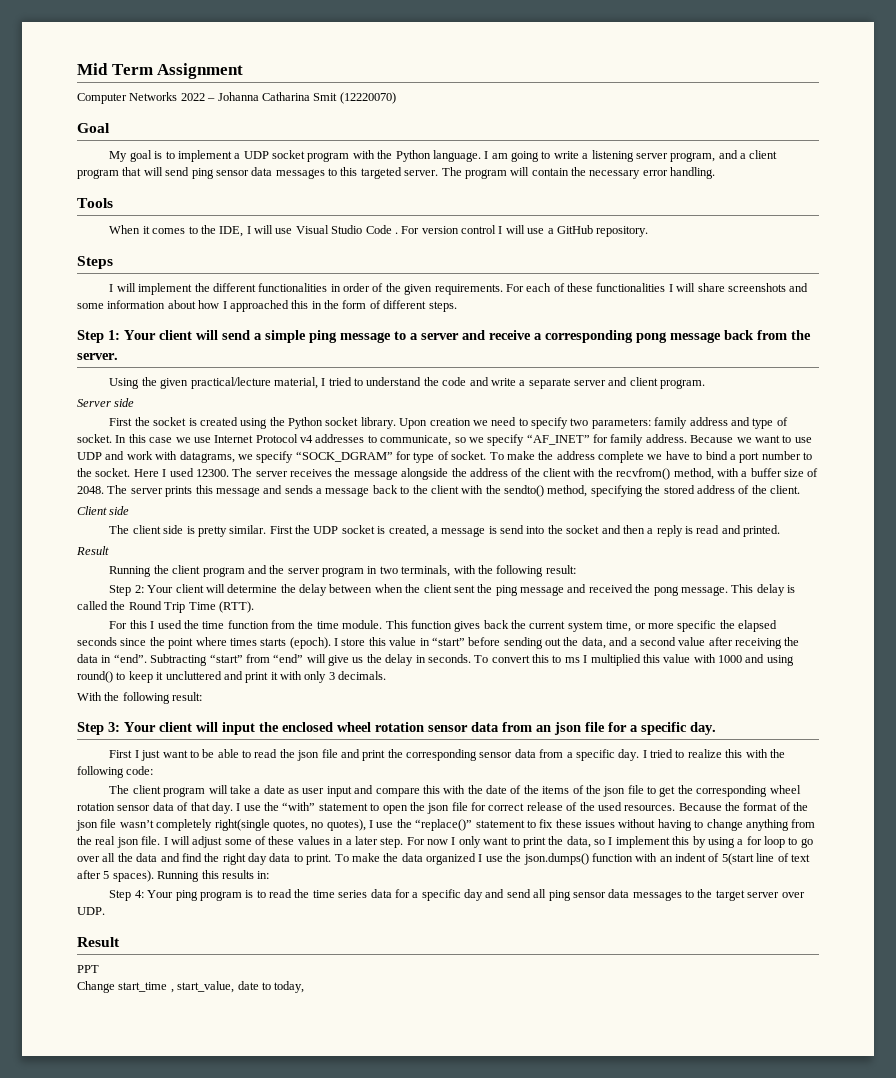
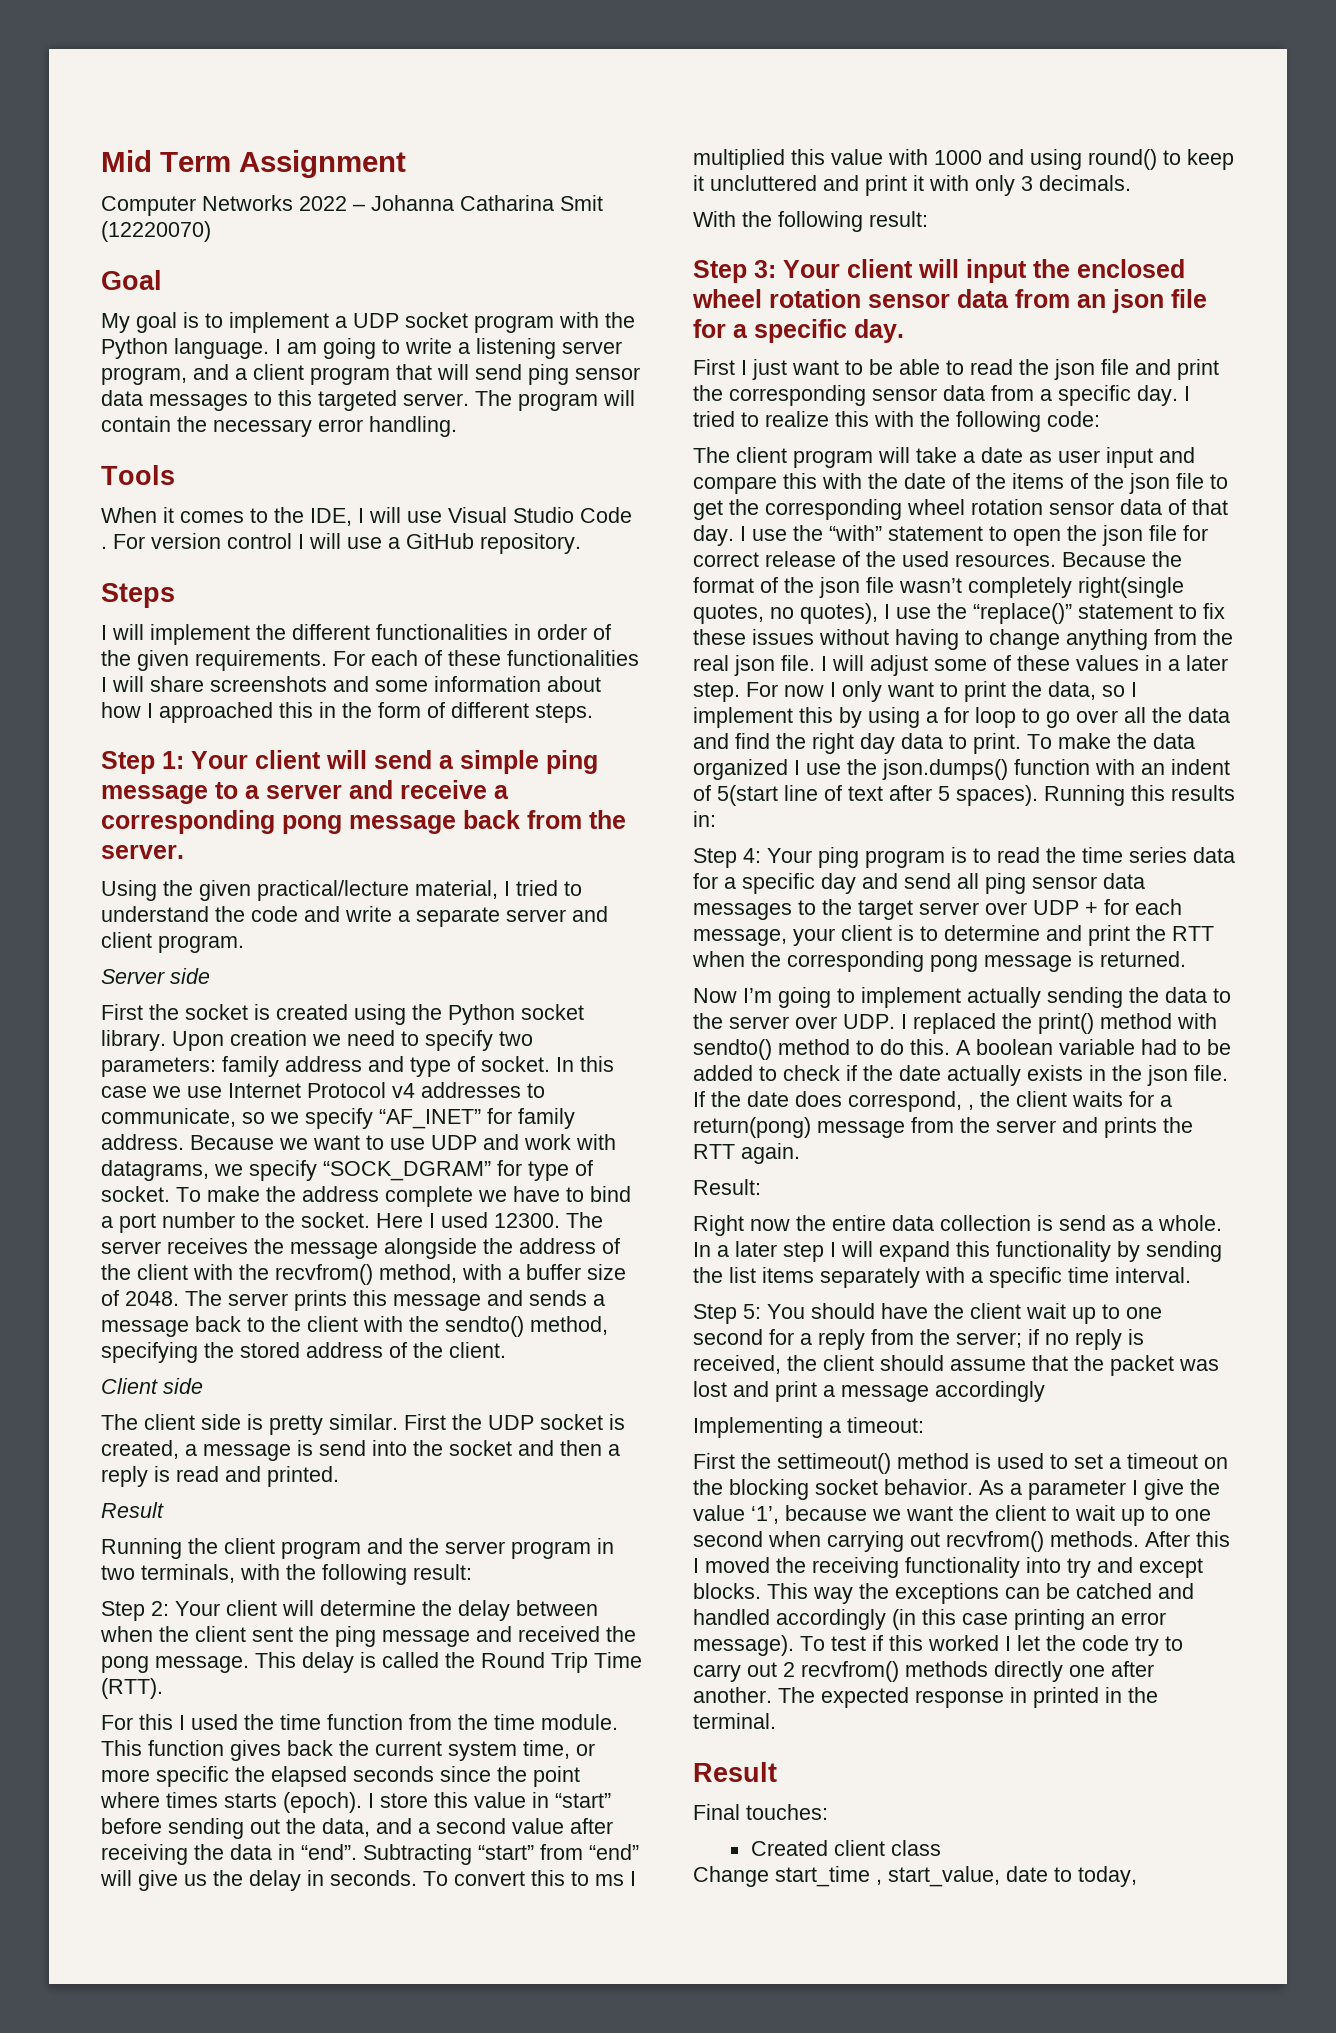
[77,907,105,915] [77,937,120,947] [77,965,99,973] UDP. // Result // PPT -> [1033,899,1182,915] [693,925,1214,946] [692,951,1186,972] [693,987,1231,1008] [693,1013,1217,1034] [693,1039,1231,1060] [693,1065,1228,1086] [693,1091,1172,1112] [693,1117,1193,1138] [693,1143,800,1164] [693,1179,761,1195] [693,1215,1222,1236] [693,1241,1222,1262] [693,1267,1191,1288] [693,1303,1162,1324] [693,1329,1144,1350] [693,1355,1219,1376] [693,1381,1045,1402] [693,1417,924,1438] [693,1453,1228,1474] [693,1479,1220,1500] [693,1505,1211,1526] [693,1531,1230,1552] [693,1557,1203,1578] [693,1583,1194,1604] [693,1609,1166,1630] [693,1635,1183,1656] [693,1661,1154,1682] [693,1687,1158,1708] [693,1713,776,1729] [693,1762,777,1782] [693,1804,828,1820] [750,1840,941,1856] UDP + for each message, your client is to determine and print the RTT when the corresponding pong message is returned. // Now I’m going to implement actually sending the data to the server over UDP. I replaced the print() method with sendto() method to do this. A boolean variable had to be added to check if the date actually exists in the json file. If the date does correspond, , the client waits for a return(pong) message from the server and prints the RTT again. // Result: // Right now the entire data collection is send as a whole. In a later step I will expand this functionality by sending the list items separately with a specific time interval. // Step 5: You should have the client wait up to one second for a reply from the server; if no reply is received, the client should assume that the packet was lost and print a message accordingly // Implementing a timeout: // First the settimeout() method is used to set a timeout on the blocking socket behavior. As a parameter I give the value ‘1’, because we want the client to wait up to one second when carrying out recvfrom() methods. After this I moved the receiving functionality into try and except blocks. This way the exceptions can be catched and handled accordingly (in this case printing an error message). To test if this worked I let the code try to carry out 2 recvfrom() methods directly one after another. The expected response in printed in the terminal. // Result // Final touches: // Created client class

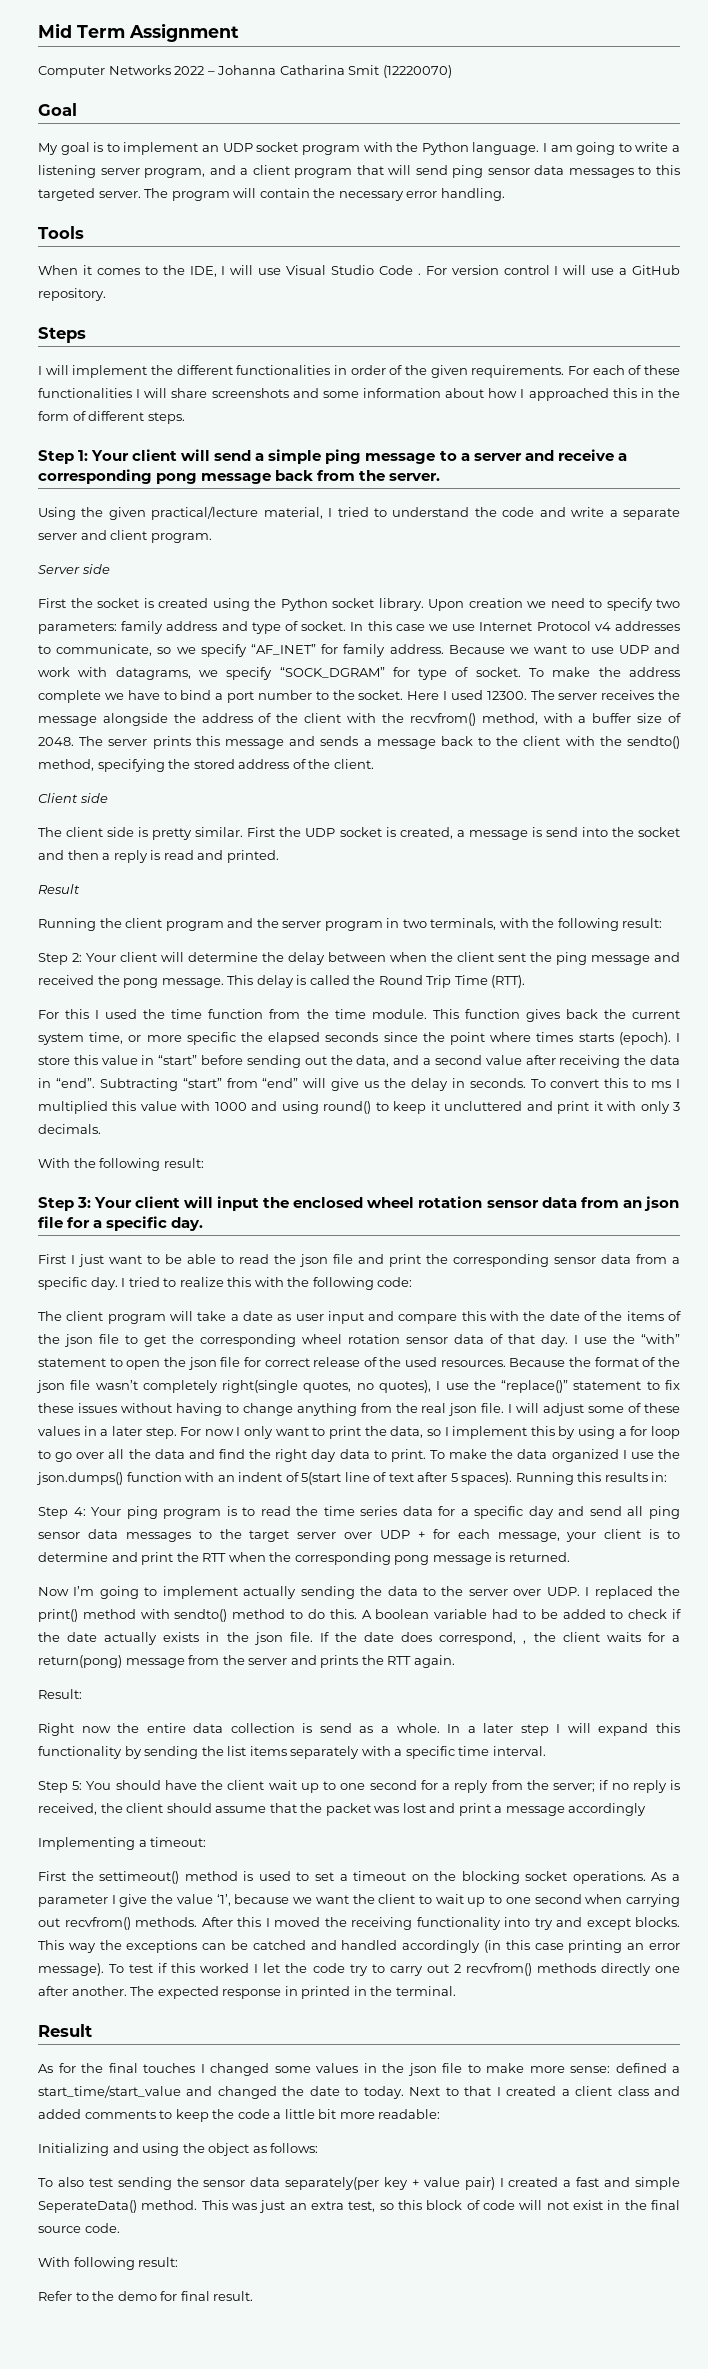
[335,316,347,328] a -> [202,145,220,152] an
[884,1479,973,1495] behavior. -> [572,1871,646,1884] operations.
[693,1804,828,1820] [750,1840,941,1856] [693,1866,1137,1887] Final touches: // Created client class // Change start_time , start_value, date to today, -> [38,2063,680,2076] [38,2085,681,2099] [38,2109,441,2122] [38,2143,319,2156] [38,2177,680,2190] [38,2200,680,2213] [38,2223,120,2233] [38,2257,179,2270] [38,2291,254,2301] As for the final touches I changed some values in the json file to make more sense: defined a start_time/start_value and changed the date to today. Next to that I created a client class and added comments to keep the code a little bit more readable: // Initializing and using the object as follows: // To also test sending the sensor data separately(per key + value pair) I created a fast and simple SeperateData() method. This was just an extra test, so this block of code will not exist in the final source code. // With following result: // Refer to the demo for final result.

